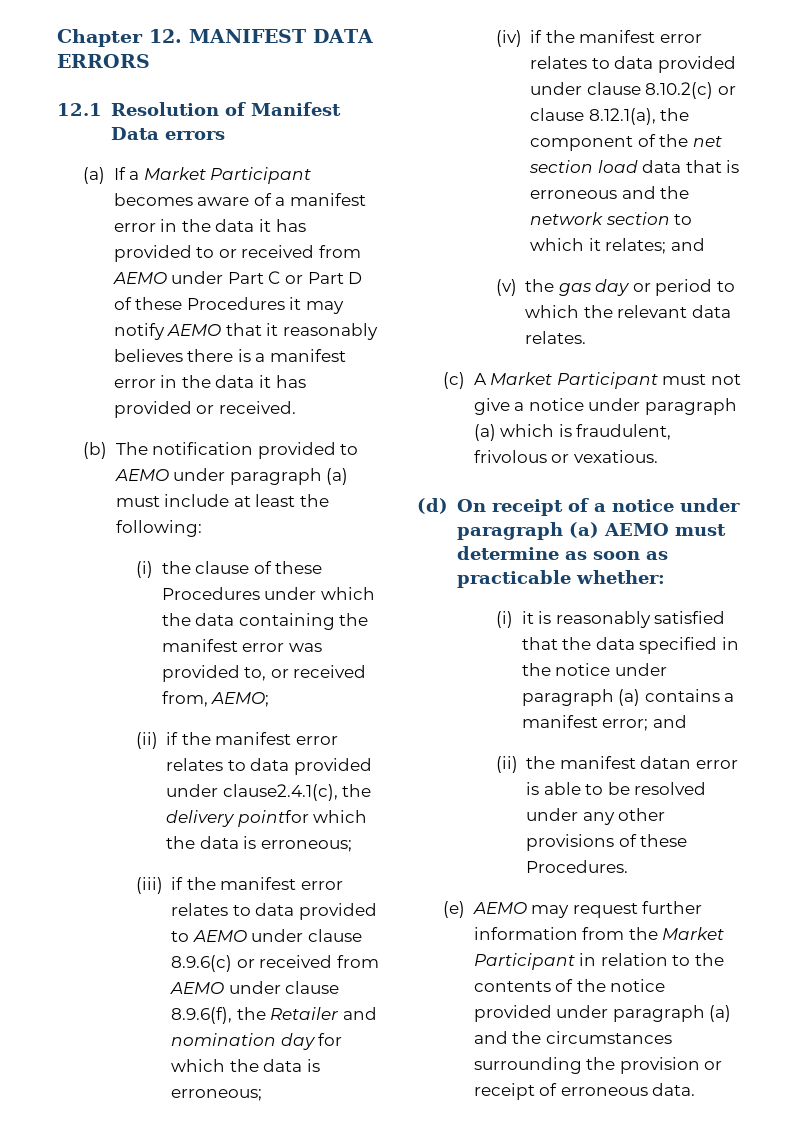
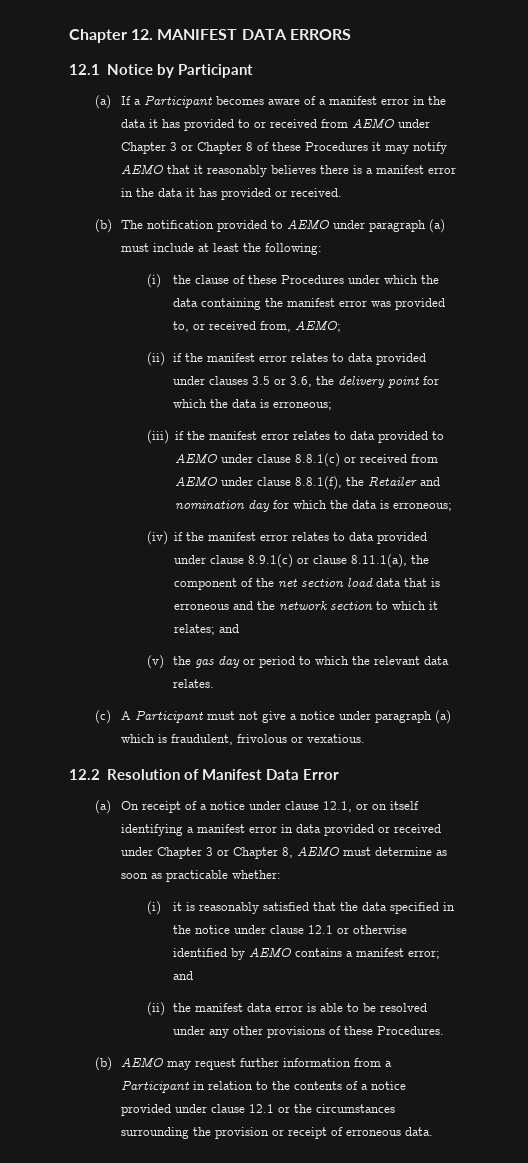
[110,102,341,116] [110,127,225,140] Resolution of Manifest Data errors -> [106,64,253,78] Notice by Participant
[143,167,206,180] Market -> (141, 102) none
[227,271,363,284] Part C or Part D -> [120,142,253,154] Chapter 3 or Chapter 8
[222,784,372,801] [166,810,309,827] clause2.4.1(c), the delivery pointfor -> [208,376,439,388] clauses 3.5 or 3.6, the delivery point for
[171,955,233,972] 8.9.6(c) -> [295,453,341,467] 8.8.1(c)
[171,1007,233,1024] 8.9.6(f), -> [295,476,343,490] 8.8.1(f),
[645,82,714,99] 8.10.2(c) -> [248,554,294,568] 8.9.1(c)
[588,108,656,125] 8.12.1(a), -> [351,554,408,568] 8.11.1(a),
[490,372,553,385] Market -> (131, 715) none
[417,498,448,514] (d) -> [69,769,339,780] [94,800,111,814] 12.2 Resolution of Manifest Data Error // (a)
[456,522,599,540] paragraph (a) -> [284,801,419,812] [120,824,441,836] [120,847,293,859] clause 12.1, or on itself identifying a manifest error in data provided or received under Chapter 3 or Chapter 8,
[521,689,641,706] paragraph (a) -> [269,925,407,934] [172,947,291,960] clause 12.1 or otherwise identified by AEMO
[640,756,692,769] datan -> [246,1003,272,1012] data
[443,901,466,918] (e) -> [94,1057,112,1071] (b)
[628,927,725,940] the Market -> [384,1061,392,1067] a
[576,979,606,992] the -> [360,1084,368,1090] a
[612,1005,732,1022] [473,1031,508,1044] paragraph (a) and -> [210,1104,290,1113] clause 12.1 or

